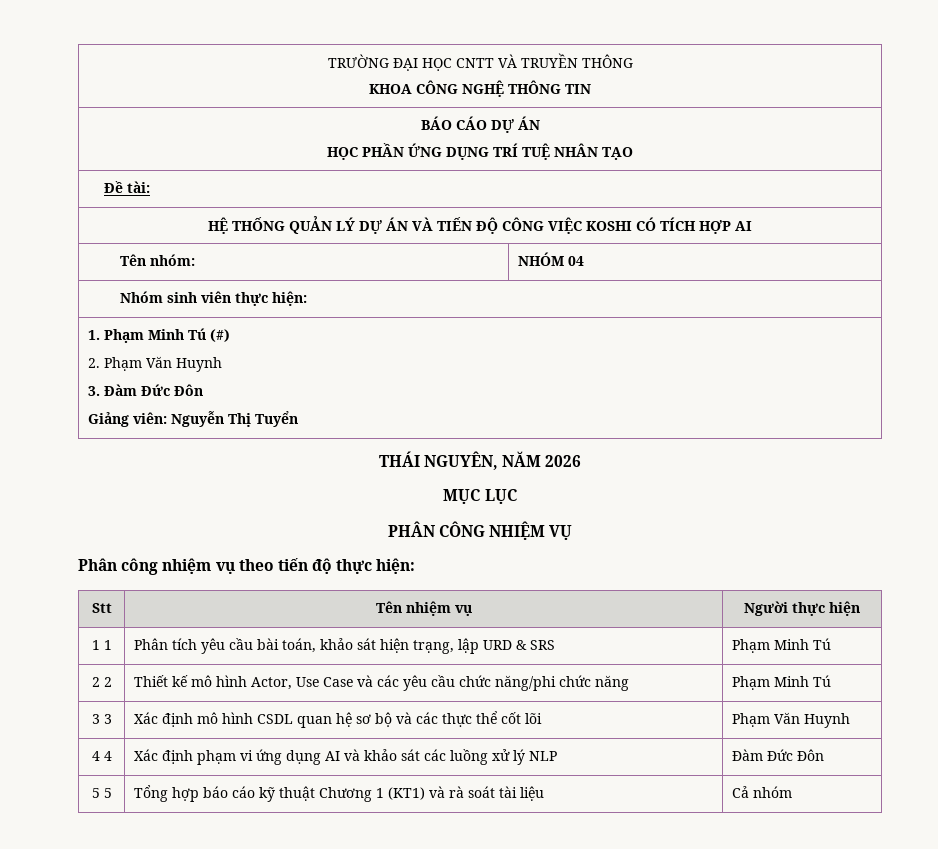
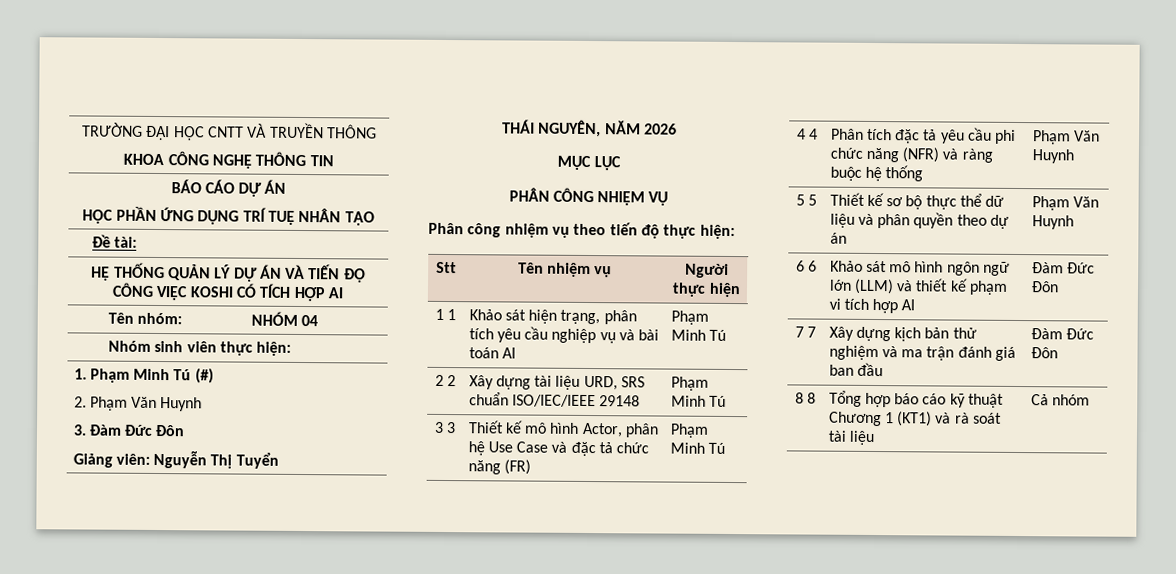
[133,638,555,654] Phân tích yêu cầu bài toán, khảo sát hiện trạng, lập URD & SRS -> [468,309,637,325] [468,326,660,344] [468,347,516,359] Khảo sát hiện trạng, phân tích yêu cầu nghiệp vụ và bài toán AI
[133,675,629,691] Thiết kế mô hình Actor, Use Case và các yêu cầu chức năng/phi chức năng -> [468,375,646,391] [468,392,641,408] Xây dựng tài liệu URD, SRS chuẩn ISO/IEC/IEEE 29148
[133,711,542,728] [731,712,850,728] [91,751,112,761] [133,749,557,765] [731,749,824,761] [91,788,112,798] Xác định mô hình CSDL quan hệ sơ bộ và các thực thể cốt lõi | Phạm Văn Huynh // 4 4 | Xác định phạm vi ứng dụng AI và khảo sát các luồng xử lý NLP | Đàm Đức Đôn // 5 5 -> [467,420,660,438] [467,441,650,457] [467,459,531,475] [669,423,709,438] [669,442,725,454] [796,128,819,140] [830,127,1017,144] [829,147,993,163] [829,165,924,182] [1032,130,1100,145] [1031,149,1074,164] [795,194,818,206] [829,192,1005,210] [829,212,1010,229] [829,232,847,244] [1031,196,1099,211] [1031,215,1074,230] [795,260,818,272] [829,260,1011,276] [828,278,1009,295] [828,298,916,314] [1031,262,1095,274] [1030,281,1059,293] [794,326,817,338] [828,326,977,342] [828,345,1017,361] [828,362,883,377] [1030,328,1094,340] [1030,347,1058,359] [794,392,817,404] Thiết kế mô hình Actor, phân hệ Use Case và đặc tả chức năng (FR) | Phạm Minh Tú // 4 4 | Phân tích đặc tả yêu cầu phi chức năng (NFR) và ràng buộc hệ thống | Phạm Văn Huynh // 5 5 | Thiết kế sơ bộ thực thể dữ liệu và phân quyền theo dự án | Phạm Văn Huynh // 6 6 | Khảo sát mô hình ngôn ngữ lớn (LLM) và thiết kế phạm vi tích hợp AI | Đàm Đức Đôn // 7 7 | Xây dựng kịch bản thử nghiệm và ma trận đánh giá ban đầu | Đàm Đức Đôn // 8 8

